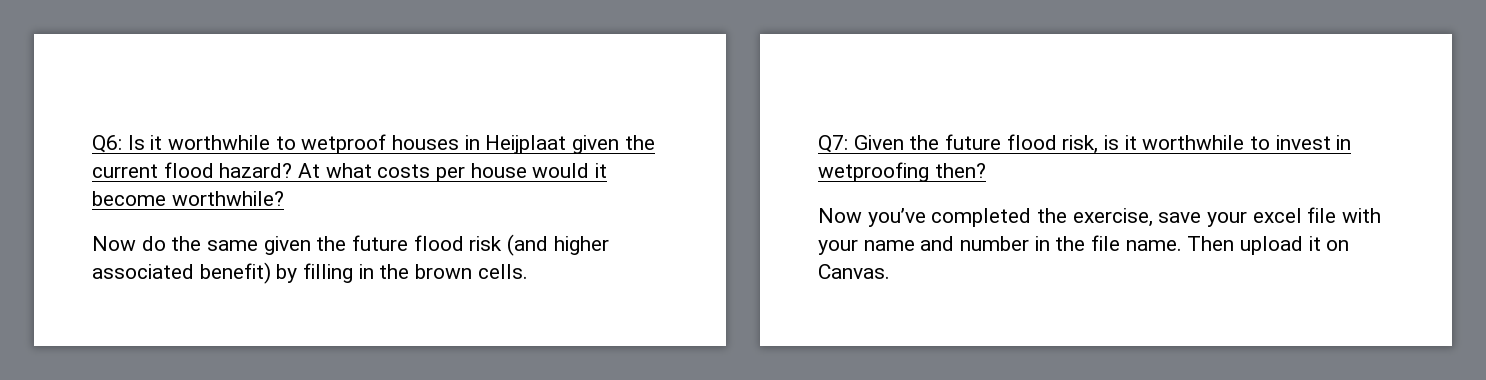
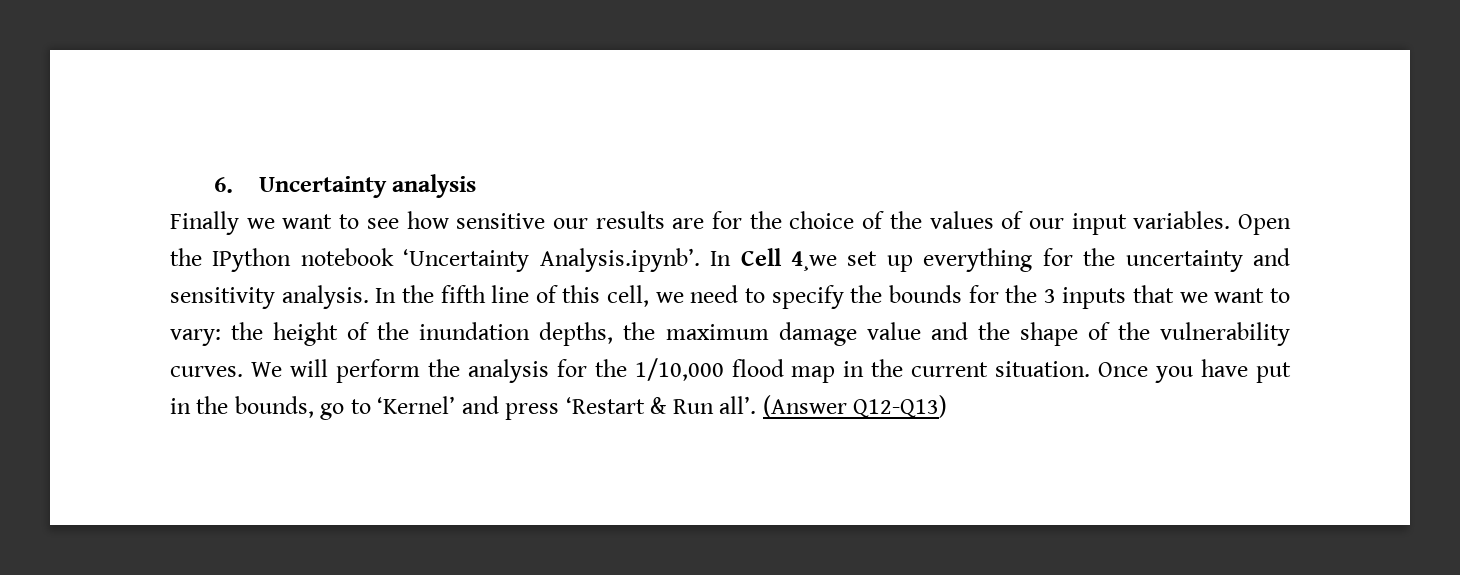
[92,134,655,154] [92,162,608,182] [92,191,284,206] [92,234,609,256] [92,262,528,284] [818,134,1352,154] [818,162,986,182] [818,207,1382,227] [818,235,1350,255] [818,264,890,279] Q6: Is it worthwhile to wetproof houses in Heijplaat given the current flood hazard? At what costs per house would it become worthwhile? // Now do the same given the future flood risk (and higher associated benefit) by filling in the brown cells. // Q7: Given the future flood risk, is it worthwhile to invest in wetproofing then? // Now you’ve completed the exercise, save your excel file with your name and number in the file name. Then upload it on Canvas. -> [214,174,477,198] [170,211,1292,235] [170,248,1291,272] [170,285,1290,309] [170,322,1290,346] [170,358,1291,383] [170,395,948,420] 6. Uncertainty analysis // Finally we want to see how sensitive our results are for the choice of the values of our input variables. Open the IPython notebook ‘Uncertainty Analysis.ipynb’. In Cell 4¸we set up everything for the uncertainty and sensitivity analysis. In the fifth line of this cell, we need to specify the bounds for the 3 inputs that we want to vary: the height of the inundation depths, the maximum damage value and the shape of the vulnerability curves. We will perform the analysis for the 1/10,000 flood map in the current situation. Once you have put in the bounds, go to ‘Kernel’ and press ‘Restart & Run all’. (Answer Q12-Q13)

